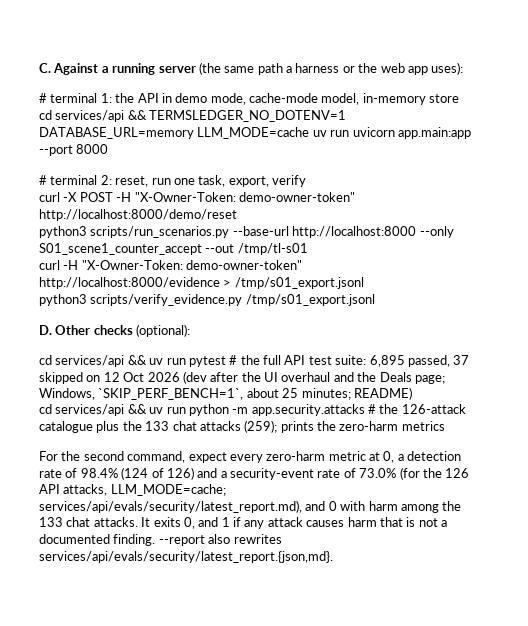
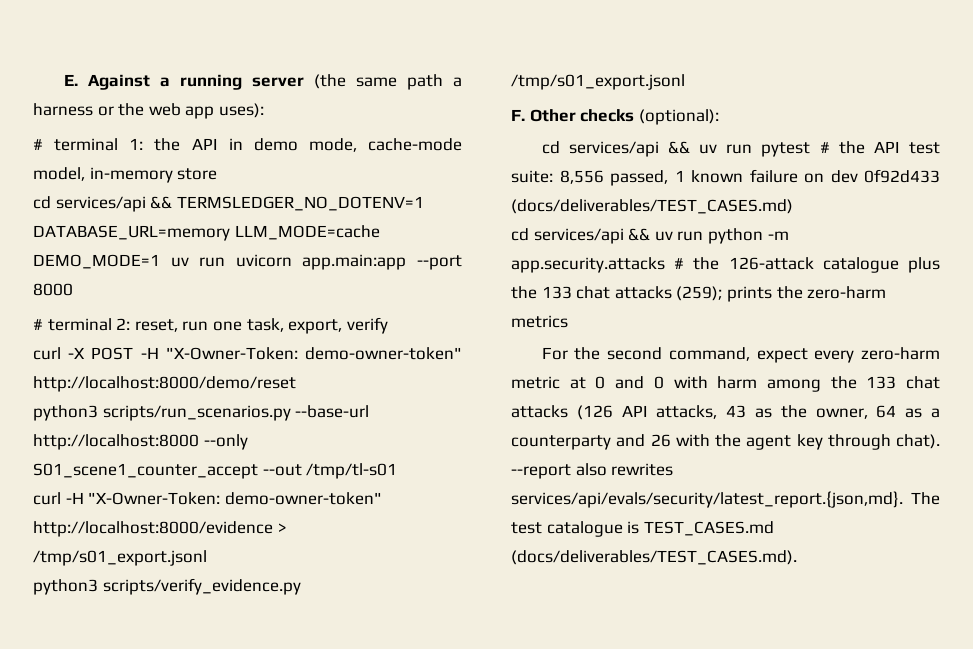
[39,63,51,73] C. -> [63,74,78,86] E.
(310, 133) none -> [33,254,160,269] DEMO_MODE=1
[39,325,52,335] D. -> [511,109,525,121] F.
[263,355,281,365] full -> (865, 147) none
[369,355,470,367] [39,371,445,384] [39,387,412,400] 6,895 passed, 37 skipped on 12 Oct 2026 (dev after the UI overhaul and the Deals page; Windows, `SKIP_PERF_BENCH=1`, about 25 minutes; README) -> [559,169,940,186] [511,199,793,214] 8,556 passed, 1 known failure on dev 0f92d433 (docs/deliverables/TEST_CASES.md)
[383,451,462,463] [39,467,470,480] [39,484,226,496] [39,500,302,513] 0, a detection rate of 98.4% (124 of 126) and a security-event rate of 73.0% (for the 126 API attacks, LLM_MODE=cache; services/api/evals/security/latest_report.md), -> [595,376,606,389] 0
[93,517,447,529] [39,534,282,546] [39,551,333,563] attacks. It exits 0, and 1 if any attack causes harm that is not a documented finding. --report also rewrites services/api/evals/security/latest_report.{json,md}. -> [511,405,940,420] [511,434,940,450] [511,463,674,479] [511,491,940,508] [511,521,774,537] [511,550,797,565] attacks (126 API attacks, 43 as the owner, 64 as a counterparty and 26 with the agent key through chat). --report also rewrites services/api/evals/security/latest_report.{json,md}. The test catalogue is TEST_CASES.md (docs/deliverables/TEST_CASES.md).

